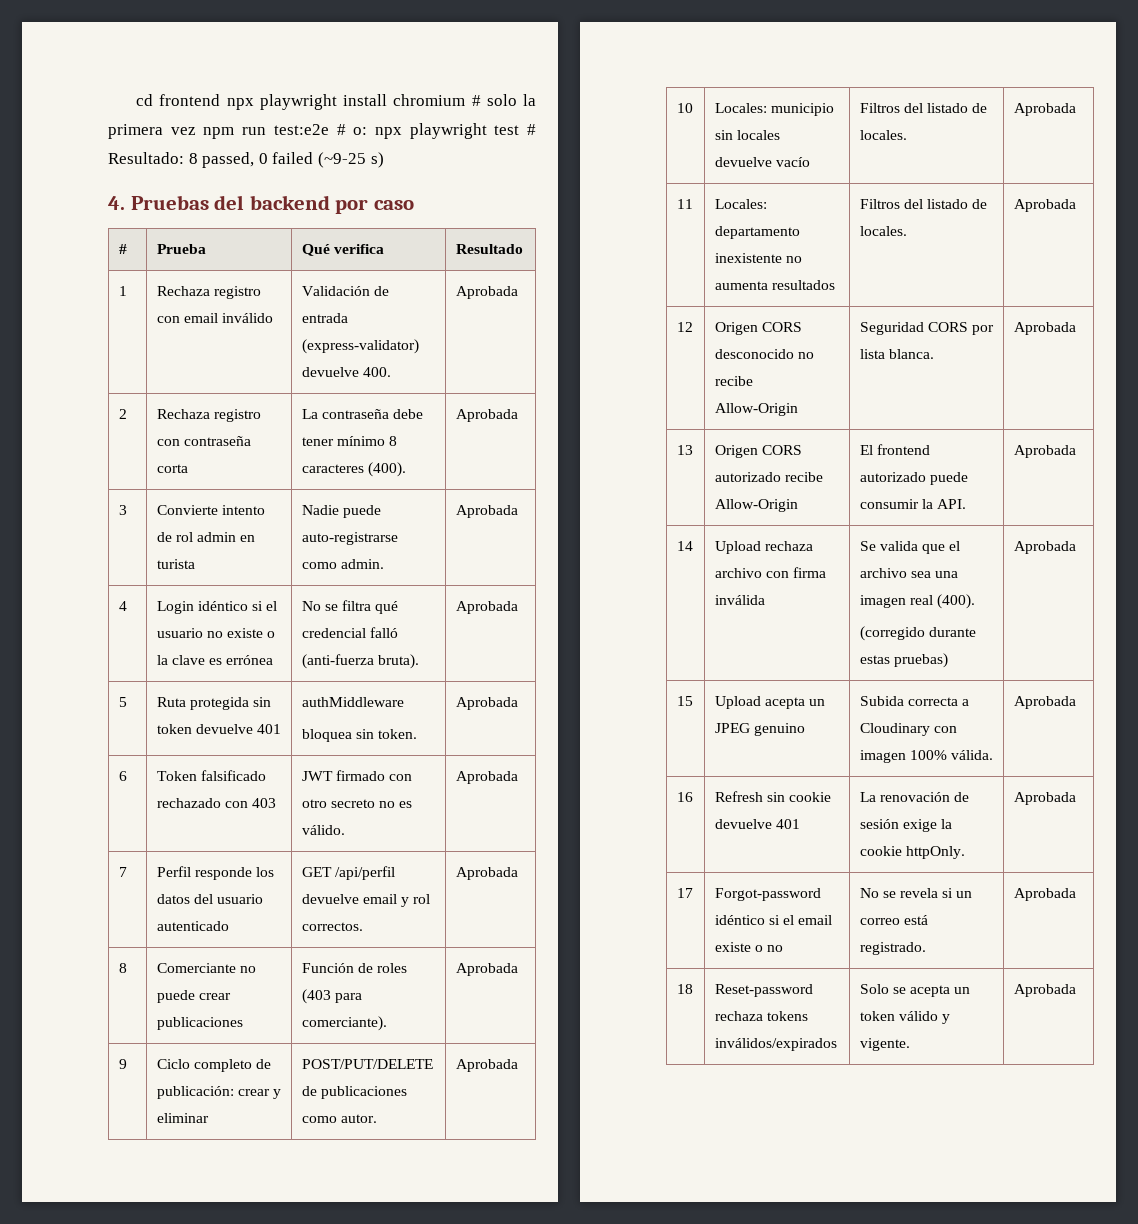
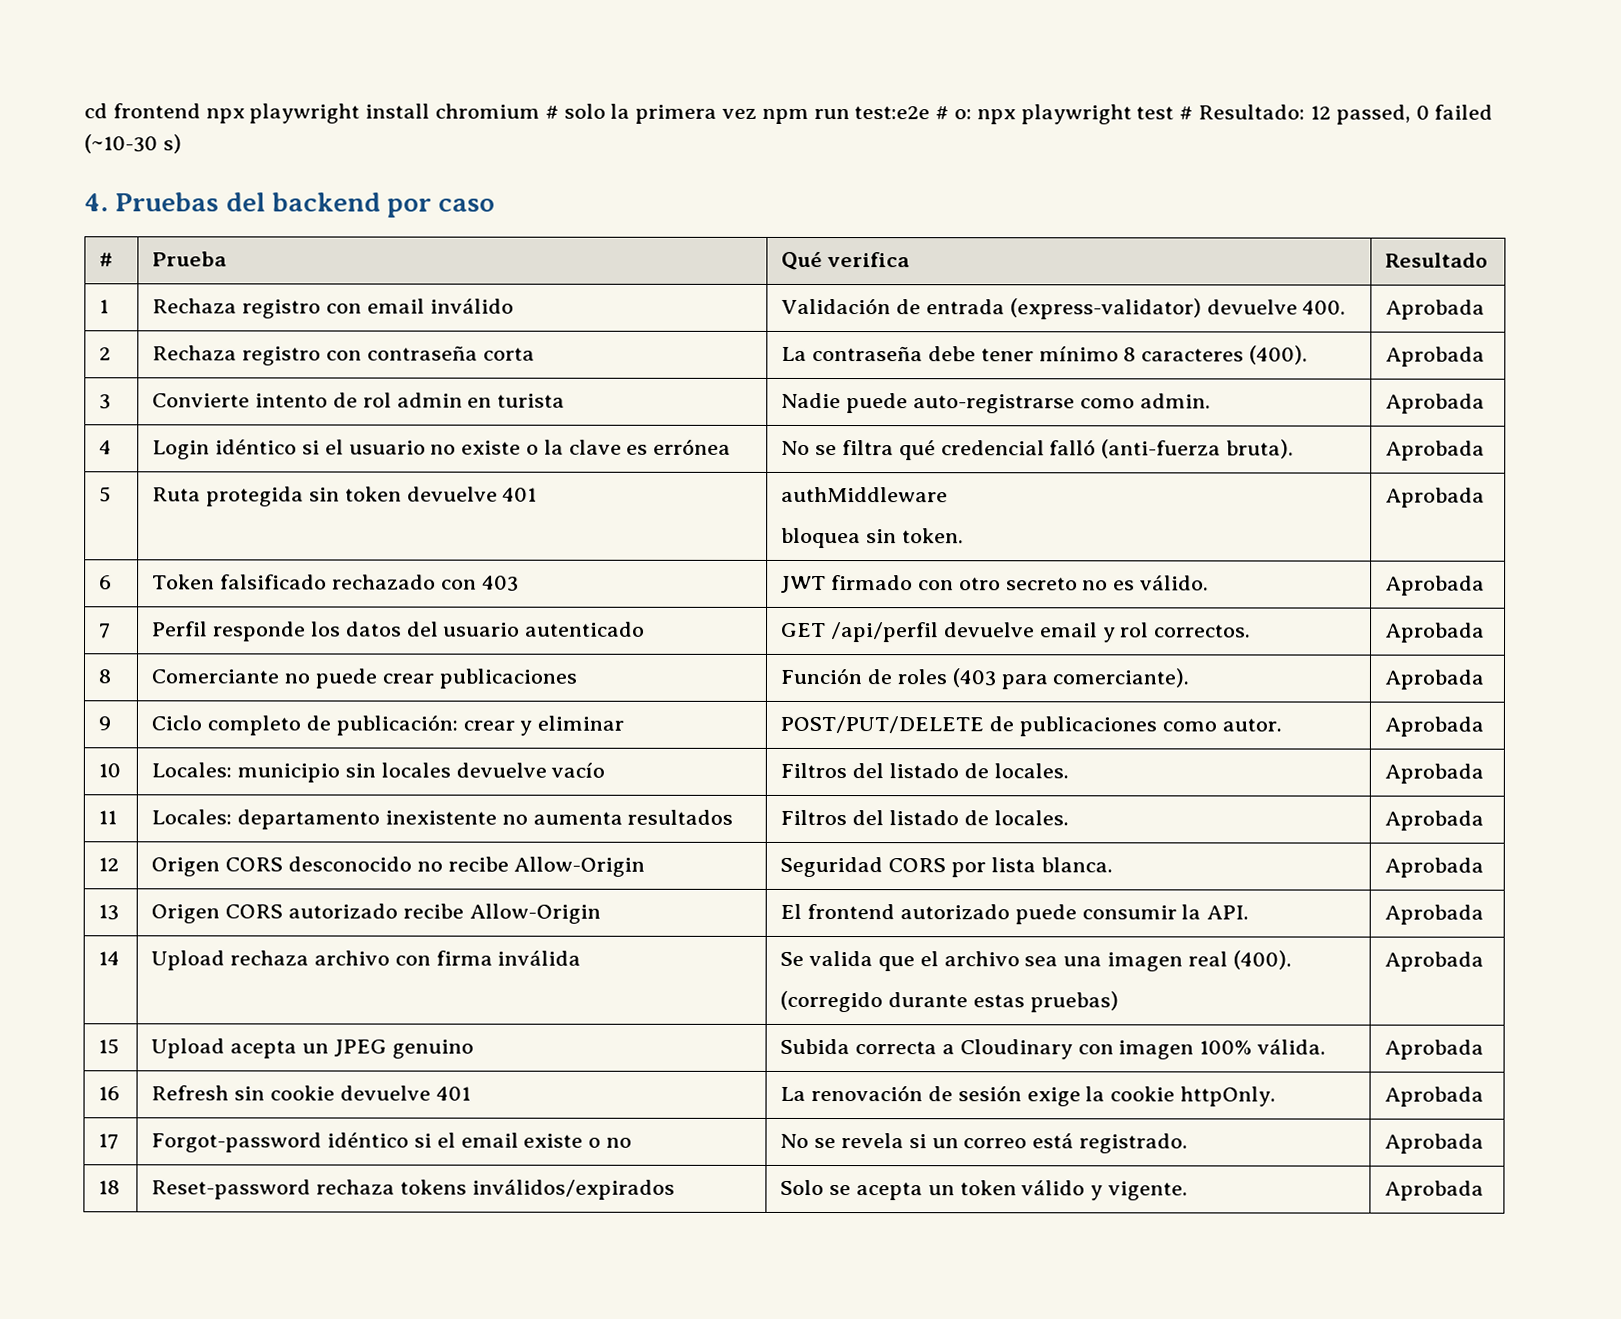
[188,153,198,164] 8 -> [1309,105,1331,120] 12
[317,152,366,168] (~9-25 -> [84,134,158,154] (~10-30

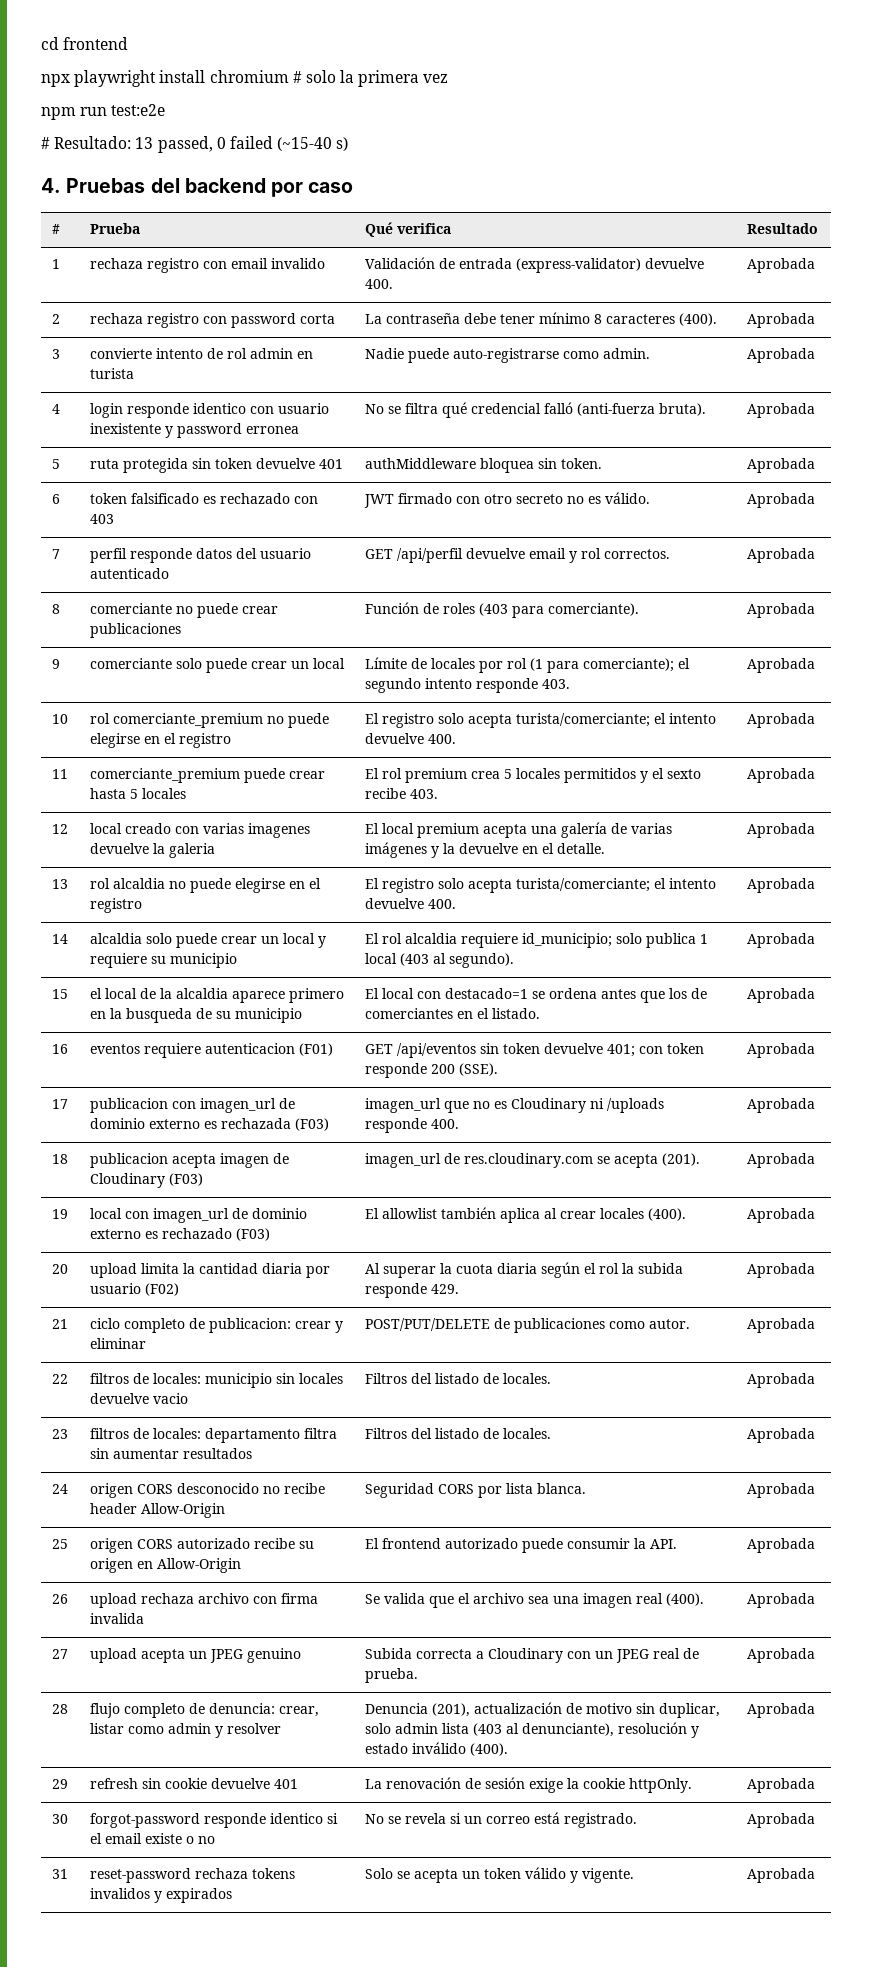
(201, 111) none -> (129, 43) //
(758, 113) none -> (449, 78) //
[935,104,1175,125] # o: npx playwright test -> (166, 110) //
[1309,105,1331,120] 12 -> [135,137,154,149] 13
[84,134,158,154] (~10-30 -> [277,137,333,151] (~15-40
[152,298,238,314] Rechaza -> [89,258,143,269] rechaza
[429,298,514,314] inválido -> [270,258,325,269] invalido
[152,345,478,366] Rechaza registro con contraseña -> [89,313,296,328] rechaza registro con password
[152,393,251,408] Convierte -> [89,348,152,359] convierte
[152,438,732,460] Login idéntico si el usuario no existe o la clave es errónea -> [89,403,329,418] [89,423,299,438] login responde identico con usuario inexistente y password erronea
[152,487,202,502] Ruta -> [89,459,119,469] ruta
(949, 494) // -> (476, 463) none
[152,574,328,590] Token falsificado -> [89,493,216,504] token falsificado es
[152,621,342,642] Perfil responde los -> [89,548,192,563] perfil responde
[151,669,280,684] Comerciante -> [89,603,172,614] comerciante
[151,714,458,736] Ciclo completo de publicación: -> [89,658,345,673] [364,657,690,673] [364,678,570,693] [746,658,815,673] [51,714,68,724] [89,713,329,728] [89,733,231,748] [364,713,716,728] [364,733,456,744] [746,713,815,728] [51,769,68,779] [89,768,325,783] [89,788,186,799] [364,768,701,783] [364,788,438,799] [746,768,815,783] [51,824,68,834] [89,823,310,838] [89,843,215,858] [364,822,672,838] [364,842,605,858] [746,823,815,838] [51,879,68,889] [89,878,321,893] [89,898,142,913] [364,878,716,893] [364,898,456,909] [746,878,815,893] [51,934,68,944] [89,933,326,948] [89,953,237,968] [364,933,708,948] [364,953,514,968] [746,933,815,948] [51,989,68,999] [89,988,344,1003] [89,1008,302,1023] [364,988,707,1003] [364,1008,540,1019] [746,988,815,1003] [51,1044,68,1054] [89,1043,333,1058] [364,1043,704,1058] [364,1063,498,1078] [746,1043,815,1058] [51,1099,68,1109] [89,1098,295,1113] [89,1118,329,1131] [364,1098,664,1113] [364,1118,459,1133] [746,1098,815,1113] [51,1154,68,1164] [89,1153,289,1168] [89,1173,203,1188] [364,1153,700,1168] [746,1153,815,1168] [51,1209,68,1219] [89,1208,307,1223] [89,1228,270,1241] [364,1207,686,1223] [746,1208,815,1223] [51,1264,68,1274] [89,1263,330,1278] [89,1283,179,1296] [364,1262,683,1278] [364,1283,459,1298] [746,1263,815,1278] [51,1319,68,1329] [89,1318,291,1333] comerciante solo puede crear un local | Límite de locales por rol (1 para comerciante); el segundo intento responde 403. | Aprobada // 10 | rol comerciante_premium no puede elegirse en el registro | El registro solo acepta turista/comerciante; el intento devuelve 400. | Aprobada // 11 | comerciante_premium puede crear hasta 5 locales | El rol premium crea 5 locales permitidos y el sexto recibe 403. | Aprobada // 12 | local creado con varias imagenes devuelve la galeria | El local premium acepta una galería de varias imágenes y la devuelve en el detalle. | Aprobada // 13 | rol alcaldia no puede elegirse en el registro | El registro solo acepta turista/comerciante; el intento devuelve 400. | Aprobada // 14 | alcaldia solo puede crear un local y requiere su municipio | El rol alcaldia requiere id_municipio; solo publica 1 local (403 al segundo). | Aprobada // 15 | el local de la alcaldia aparece primero en la busqueda de su municipio | El local con destacado=1 se ordena antes que los de comerciantes en el listado. | Aprobada // 16 | eventos requiere autenticacion (F01) | GET /api/eventos sin token devuelve 401; con token responde 200 (SSE). | Aprobada // 17 | publicacion con imagen_url de dominio externo es rechazada (F03) | imagen_url que no es Cloudinary ni /uploads responde 400. | Aprobada // 18 | publicacion acepta imagen de Cloudinary (F03) | imagen_url de res.cloudinary.com se acepta (201). | Aprobada // 19 | local con imagen_url de dominio externo es rechazado (F03) | El allowlist también aplica al crear locales (400). | Aprobada // 20 | upload limita la cantidad diaria por usuario (F02) | Al superar la cuota diaria según el rol la subida responde 429. | Aprobada // 21 | ciclo completo de publicacion:
[98,763,122,778] [151,762,233,778] 10 | Locales: -> [51,1374,68,1384] [89,1373,201,1384] 22 | filtros de locales:
[551,762,606,778] [780,762,1069,779] [1384,763,1485,784] [98,810,118,825] [151,809,623,830] vacío | Filtros del listado de locales. | Aprobada // 11 | Locales: departamento inexistente no aumenta -> [152,1393,188,1404] [364,1373,551,1384] [746,1373,815,1388] [51,1429,68,1439] [89,1428,337,1443] [89,1448,179,1459] vacio | Filtros del listado de locales. | Aprobada // 23 | filtros de locales: departamento filtra sin aumentar
[98,857,120,872] [151,857,221,877] 12 | Origen -> [51,1484,68,1494] [89,1483,133,1498] 24 | origen
(509, 864) none -> [89,1503,137,1514] header
[98,904,120,921] [151,904,221,924] 13 | Origen -> [51,1539,68,1549] [89,1538,133,1553] 25 | origen
(464, 911) none -> [298,1541,314,1549] [89,1558,153,1573] su origen en
[98,951,121,966] [151,950,226,971] 14 | Upload -> [51,1594,68,1604] [89,1593,137,1608] 26 | upload
[497,950,582,966] inválida -> [89,1613,144,1624] invalida
[780,990,1119,1013] [1384,951,1485,972] [98,1038,120,1055] [151,1038,226,1059] // (corregido durante estas pruebas) | Aprobada // 15 | Upload -> [746,1593,815,1608] [51,1649,68,1659] [89,1648,137,1663] | Aprobada // 27 | upload
[1118,1039,1327,1060] [1384,1039,1485,1060] [98,1086,121,1101] [151,1085,230,1101] imagen 100% válida. | Aprobada // 16 | Refresh -> [594,1648,699,1663] [364,1668,418,1683] [746,1648,815,1663] [51,1704,68,1714] [89,1703,319,1718] [89,1723,281,1738] [364,1702,720,1718] [364,1722,699,1738] [364,1742,508,1756] [746,1703,815,1718] [51,1779,68,1789] [89,1778,138,1789] un JPEG real de prueba. | Aprobada // 28 | flujo completo de denuncia: crear, listar como admin y resolver | Denuncia (201), actualización de motivo sin duplicar, solo admin lista (403 al denunciante), resolución y estado inválido (400). | Aprobada // 29 | refresh
[98,1133,120,1150] [151,1132,410,1153] 17 | Forgot-password idéntico -> [51,1814,68,1824] [89,1813,323,1828] 30 | forgot-password responde identico
[98,1180,121,1195] [151,1179,675,1200] 18 | Reset-password rechaza tokens inválidos/expirados -> [51,1869,68,1879] [89,1868,295,1883] [89,1888,232,1903] 31 | reset-password rechaza tokens invalidos y expirados

